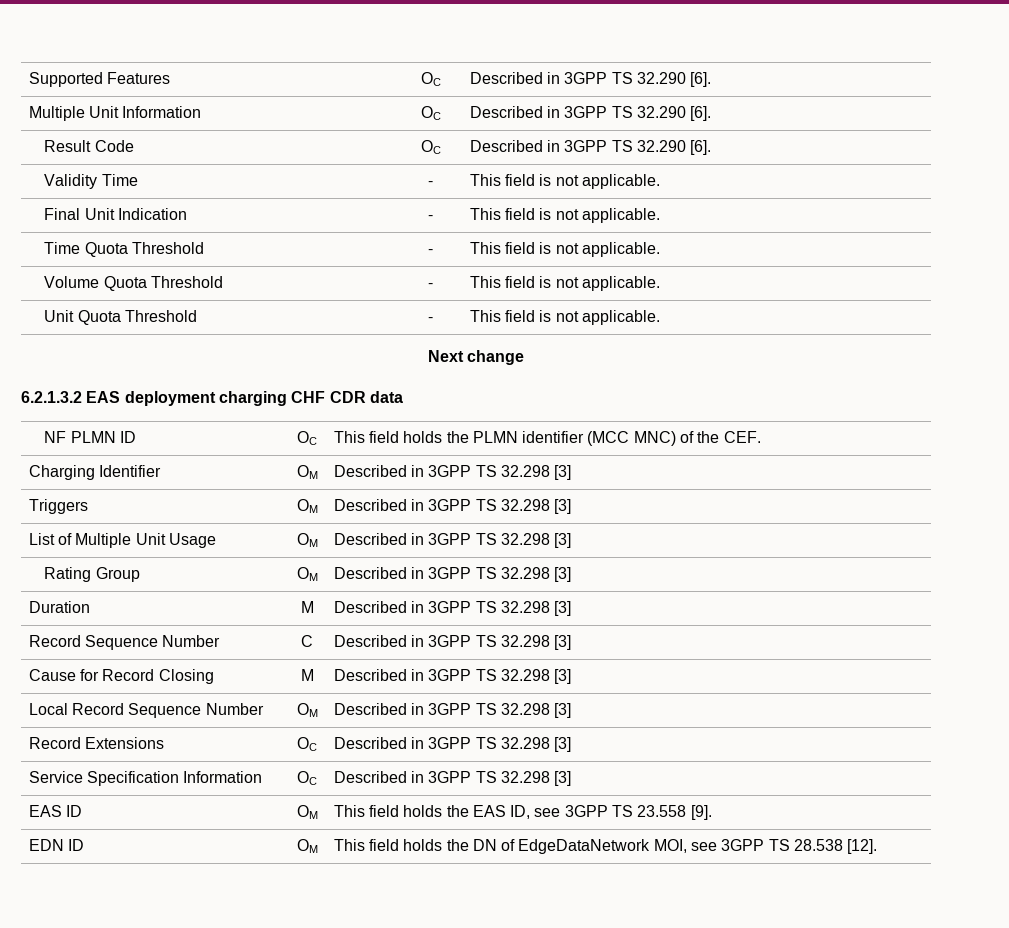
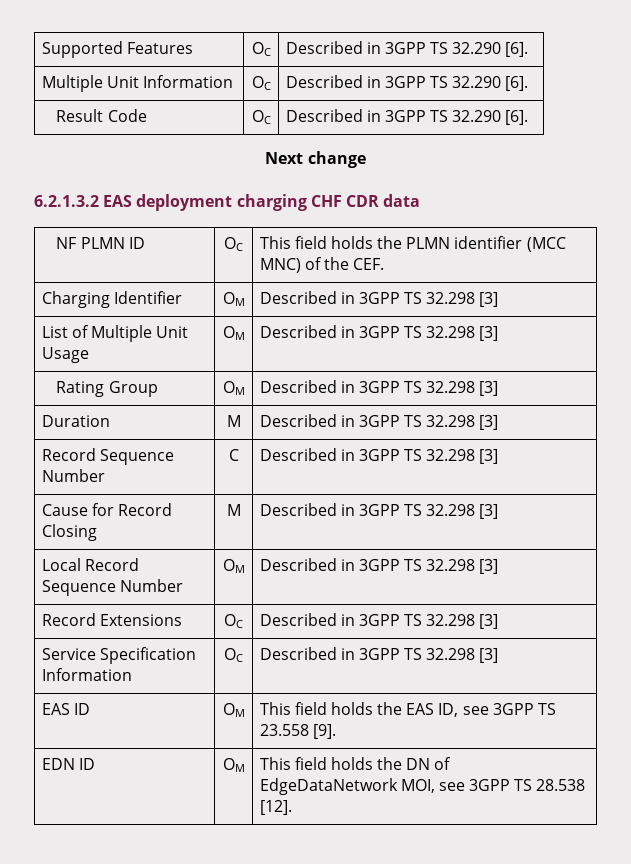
[44,174,138,189] [428,181,433,186] [469,174,660,189] [44,208,188,220] [428,215,433,220] [469,208,660,223] [44,242,205,257] [428,249,433,254] [469,242,660,257] [44,276,224,291] [428,283,433,288] [469,276,660,291] [44,310,198,325] [428,317,433,322] [469,310,660,325] // Validity Time | - | This field is not applicable. // Final Unit Indication | - | This field is not applicable. // Time Quota Threshold | - | This field is not applicable. // Volume Quota Threshold | - | This field is not applicable. // Unit Quota Threshold | - | This field is not applicable. -> (529, 117) none
[28,499,88,514] [296,499,318,513] [333,499,572,514] // Triggers | OM | Described in 3GPP TS 32.298 [3] -> (499, 299) none

